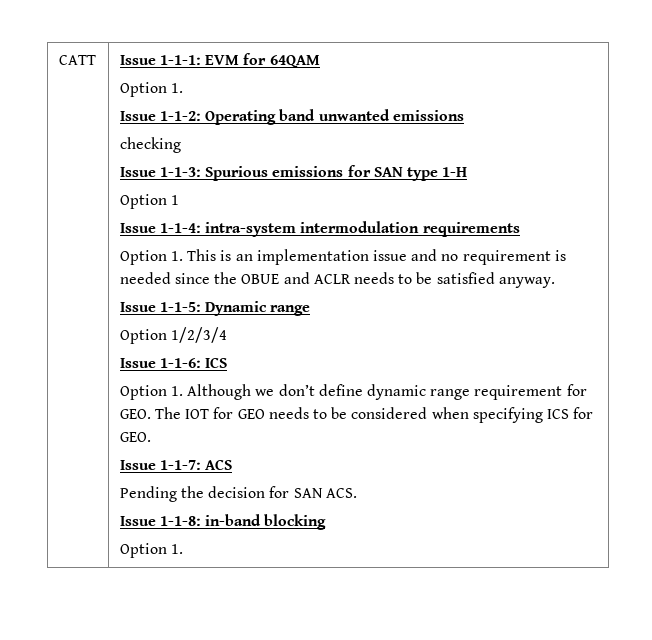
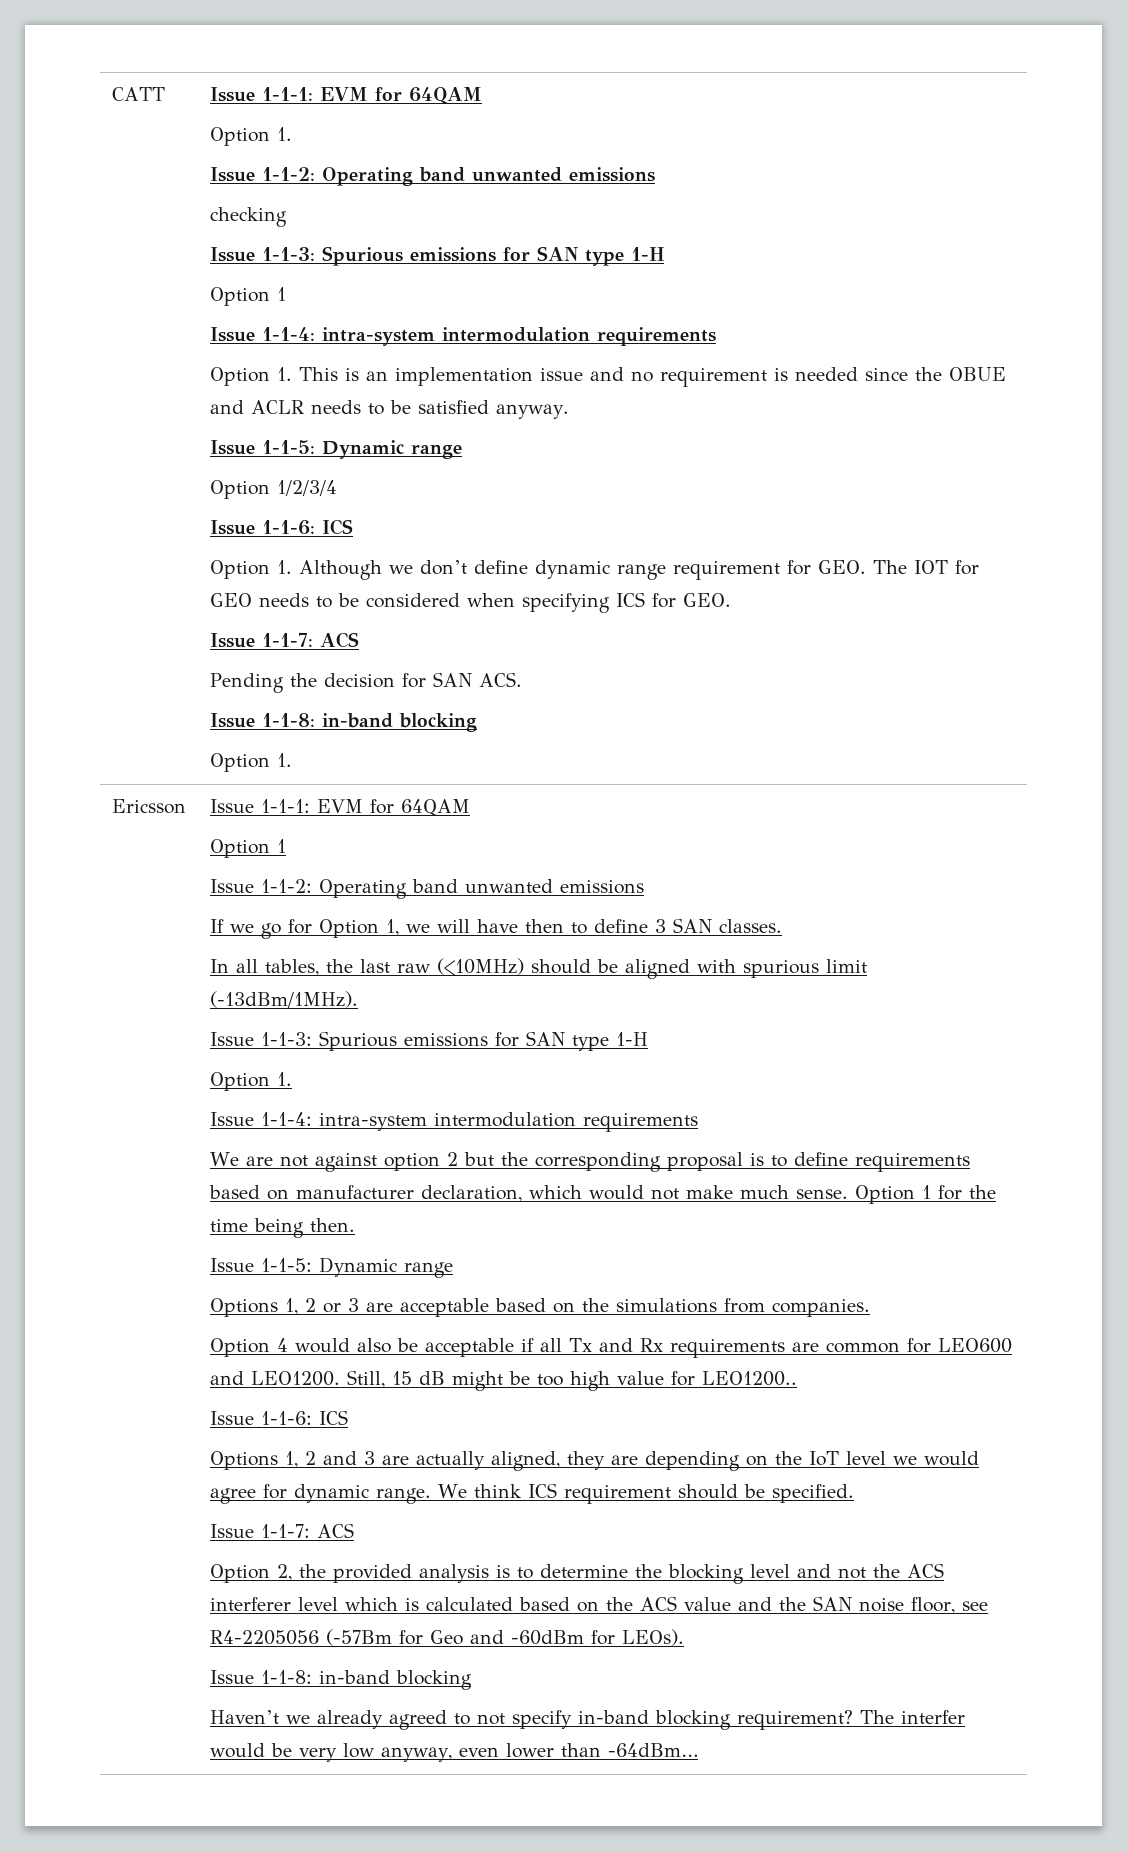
(184, 549) none -> [111,799,186,814] [209,799,470,817] [209,839,286,858] [209,879,644,899] [209,918,782,939] [209,958,867,979] [209,991,358,1008] [209,1031,648,1051] [209,1072,292,1091] [209,1112,698,1132] [209,1152,970,1172] [208,1185,996,1204] [209,1218,355,1238] [209,1257,453,1278] [209,1298,870,1317] [209,1338,1012,1358] [209,1370,797,1391] [209,1410,348,1425] [209,1451,979,1471] [209,1483,854,1504] [209,1523,354,1538] [209,1563,944,1584] [209,1596,988,1614] [209,1629,684,1646] [209,1670,472,1690] [209,1710,965,1730] [209,1743,698,1762] // Ericsson | Issue 1-1-1: EVM for 64QAM // Option 1 // Issue 1-1-2: Operating band unwanted emissions // If we go for Option 1, we will have then to define 3 SAN classes. // In all tables, the last raw (<10MHz) should be aligned with spurious limit (-13dBm/1MHz). // Issue 1-1-3: Spurious emissions for SAN type 1-H // Option 1. // Issue 1-1-4: intra-system intermodulation requirements // We are not against option 2 but the corresponding proposal is to define requirements based on manufacturer declaration, which would not make much sense. Option 1 for the time being then. // Issue 1-1-5: Dynamic range // Options 1, 2 or 3 are acceptable based on the simulations from companies. // Option 4 would also be acceptable if all Tx and Rx requirements are common for LEO600 and LEO1200. Still, 15 dB might be too high value for LEO1200.. // Issue 1-1-6: ICS // Options 1, 2 and 3 are actually aligned, they are depending on the IoT level we would agree for dynamic range. We think ICS requirement should be specified. // Issue 1-1-7: ACS // Option 2, the provided analysis is to determine the blocking level and not the ACS interferer level which is calculated based on the ACS value and the SAN noise floor, see R4-2205056 (-57Bm for Geo and -60dBm for LEOs). // Issue 1-1-8: in-band blocking // Haven’t we already agreed to not specify in-band blocking requirement? The interfer would be very low anyway, even lower than -64dBm…

